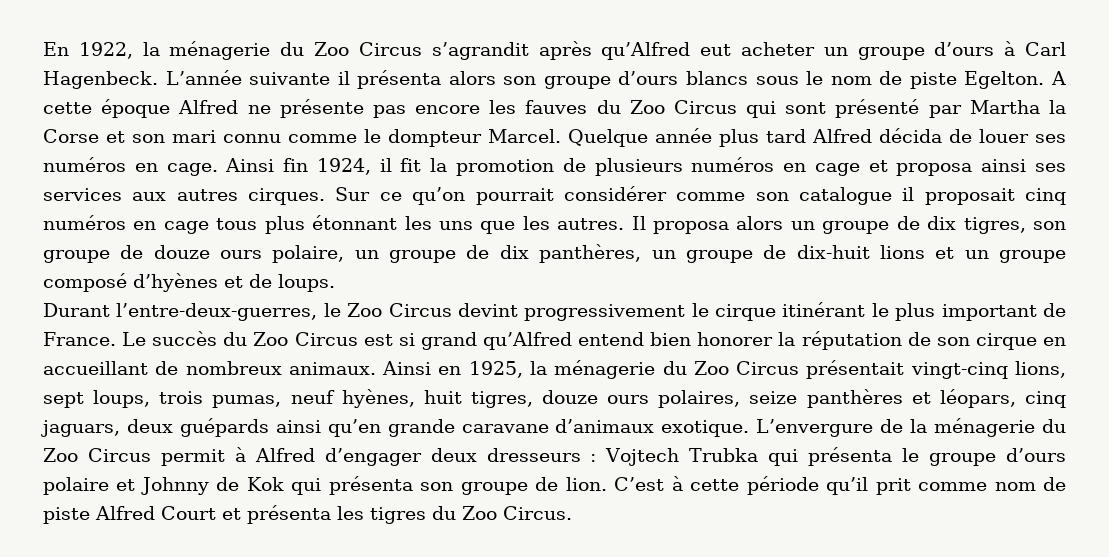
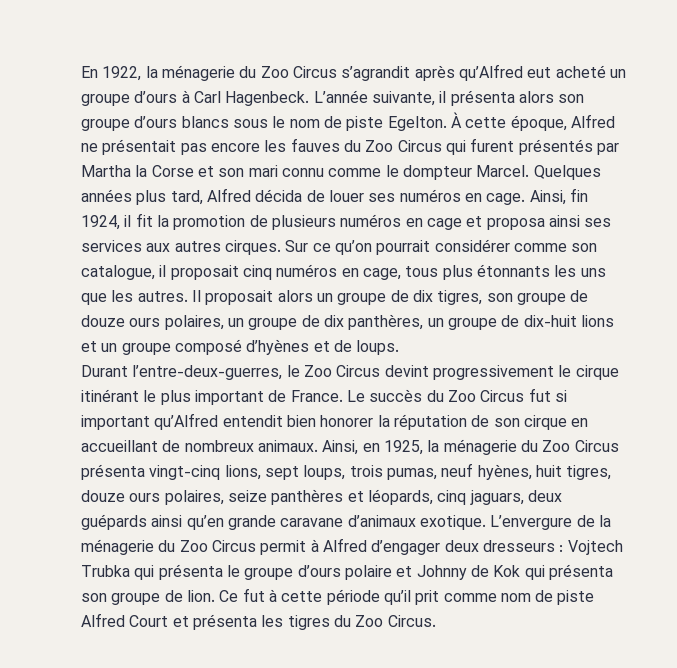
[740,42,815,56] acheter -> [555,65,606,78] acheté
[249,72,331,85] suivante -> [371,91,435,106] suivante,
[1051,71,1066,85] [43,99,171,118] A cette époque -> [450,112,567,131] À cette époque,
[279,99,364,118] présente -> [102,139,177,155] présentait
[785,99,920,118] sont présenté -> [470,138,593,155] furent présentés
[568,128,806,147] Quelque année plus tard -> [533,165,601,180] [81,189,203,205] Quelques années plus tard,
[225,158,275,172] Ainsi -> [529,190,566,205] Ainsi,
[798,187,892,205] catalogue -> [81,265,155,280] catalogue,
[163,221,209,234] cage -> [362,268,401,280] cage,
[312,215,398,230] étonnant -> [476,264,550,277] étonnants
[653,221,730,234] proposa -> [205,290,274,305] proposait
[272,245,345,263] polaire, -> [164,315,224,330] polaires,
[363,332,645,350] est si grand qu’Alfred entend -> [528,388,567,402] [81,413,283,430] fut si important qu’Alfred entendit
[382,361,432,375] Ainsi -> [322,440,359,455] Ainsi,
[806,360,905,379] présentait -> [81,464,145,480] présenta
[939,389,1016,408] léopars, -> [367,489,433,505] léopards,
[614,477,665,491] C’est -> [219,588,265,602] Ce fut

